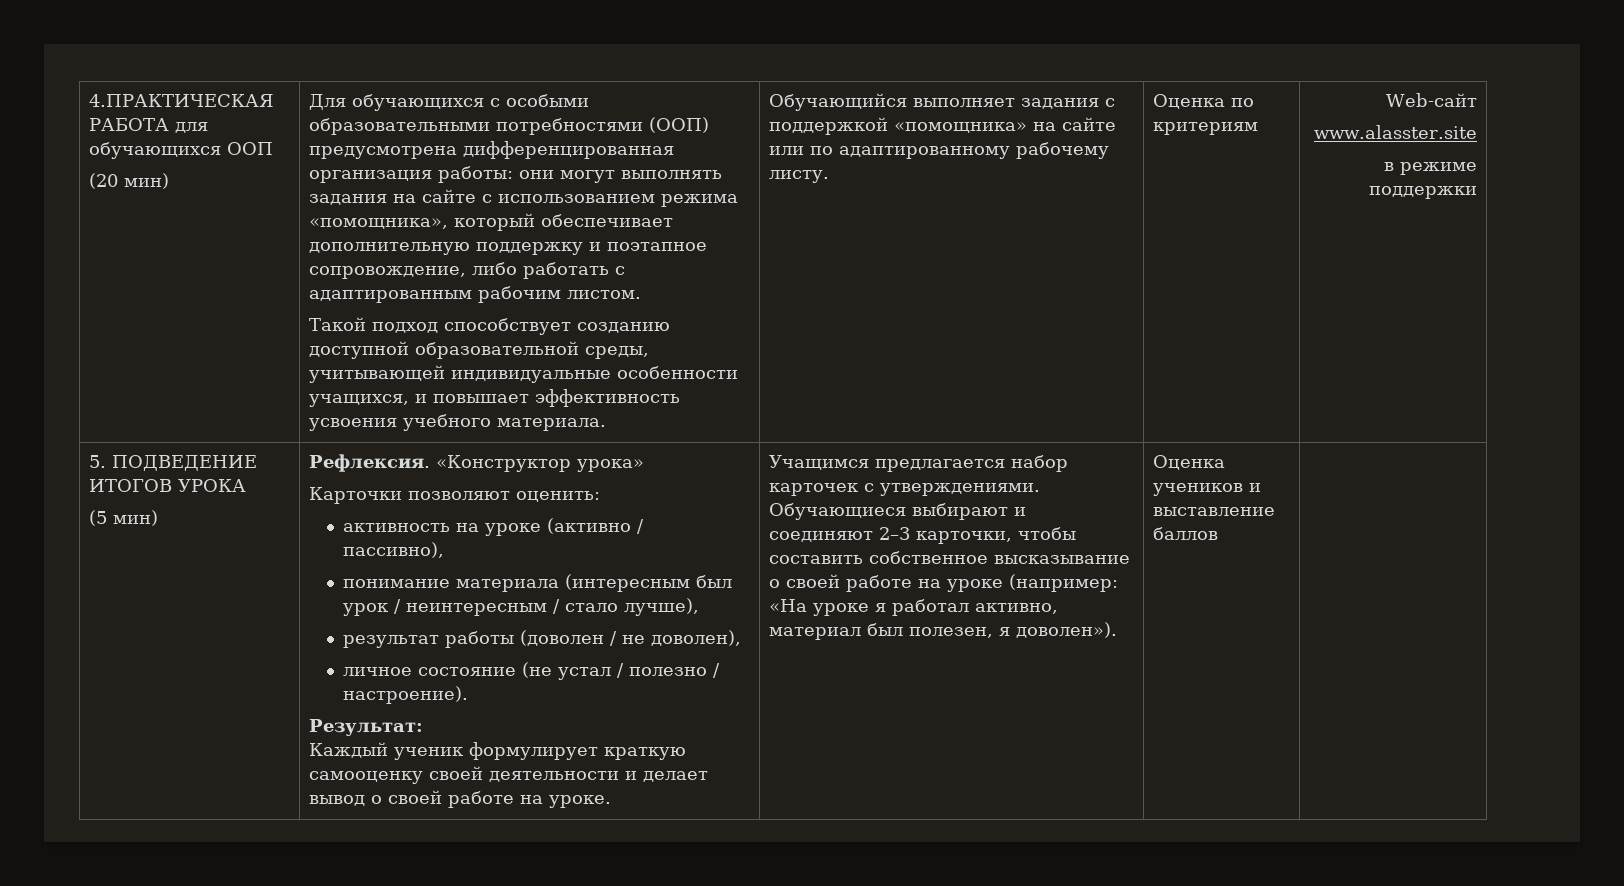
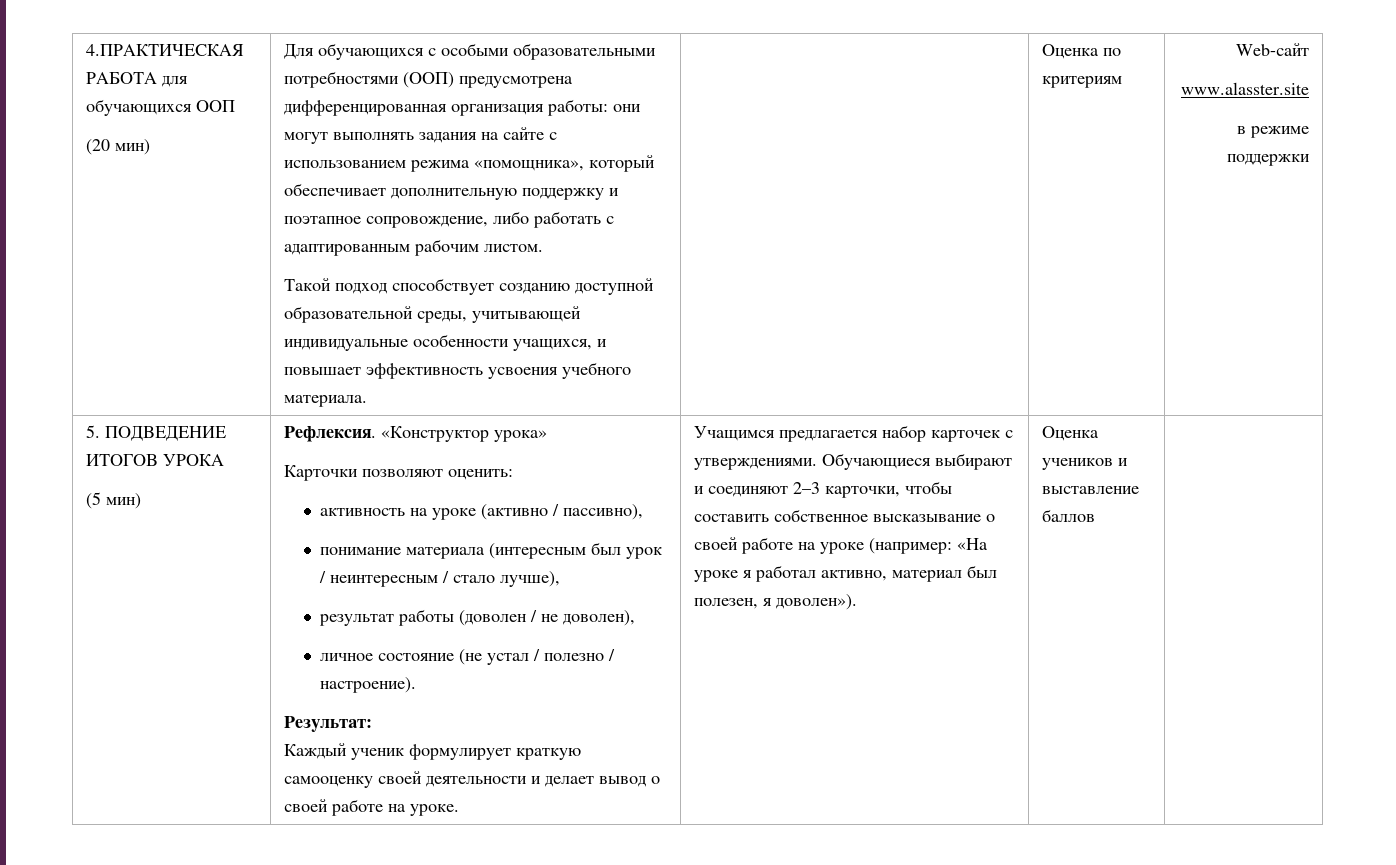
[769,93,1116,111] [769,117,1117,135] [769,142,1110,159] [769,170,830,183] Обучающийся выполняет задания с поддержкой «помощника» на сайте или по адаптированному рабочему листу. -> (368, 401) none

